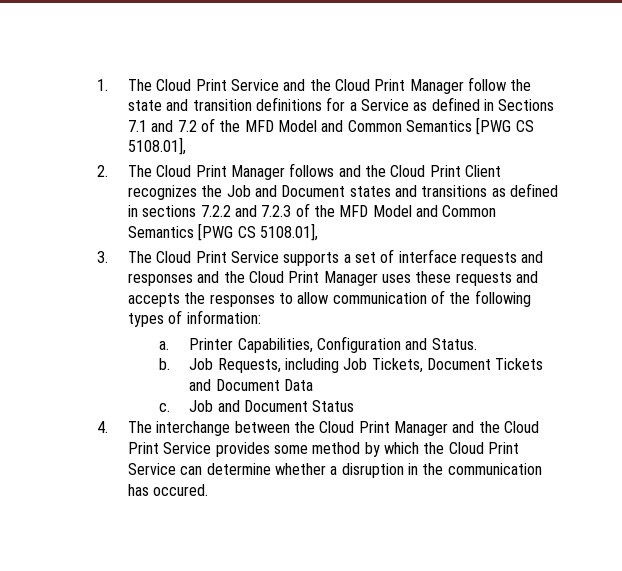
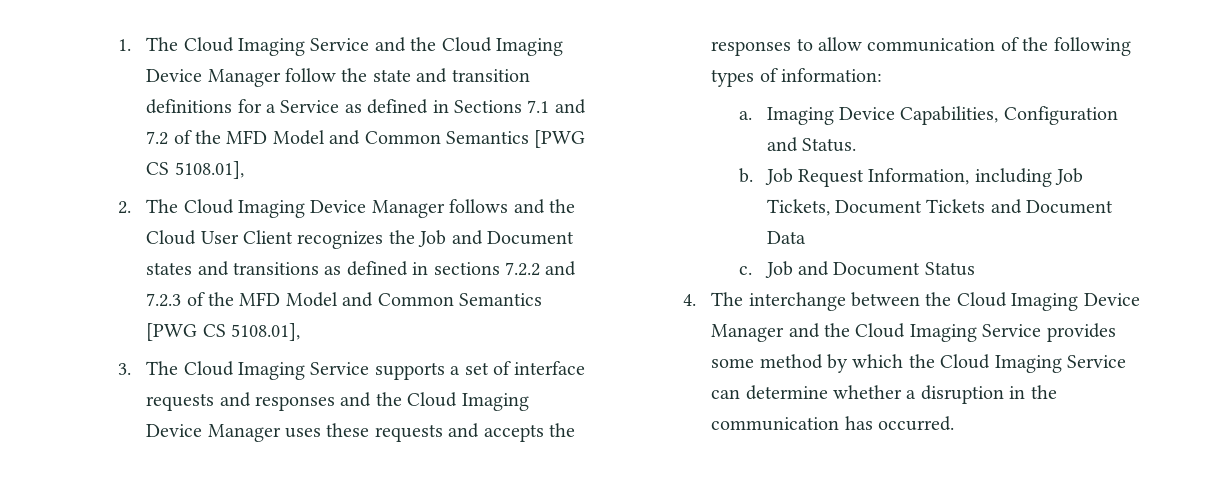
[195,79,227,91] Print -> [237,38,305,56] Imaging
[374,79,406,91] Print -> [495,38,563,56] [146,69,203,82] Imaging Device
[195,165,227,177] Print -> [237,200,367,218] Imaging Device
[429,165,461,177] Print -> [200,231,239,244] User
[195,251,227,263] Print -> [237,362,305,380] Imaging
[288,271,320,283] Print -> [461,393,529,411] [146,424,203,437] Imaging Device
[189,338,234,350] Printer -> [766,107,895,125] Imaging Device
[217,358,281,373] Requests, -> [797,168,970,187] Request Information,
[358,421,390,433] Print -> [1011,293,1140,311] Imaging Device
[127,442,159,454] Print -> [909,324,977,342] Imaging
[487,442,519,454] Print -> [994,355,1062,373] Imaging
[153,484,209,496] occured. -> [877,416,954,431] occurred.

